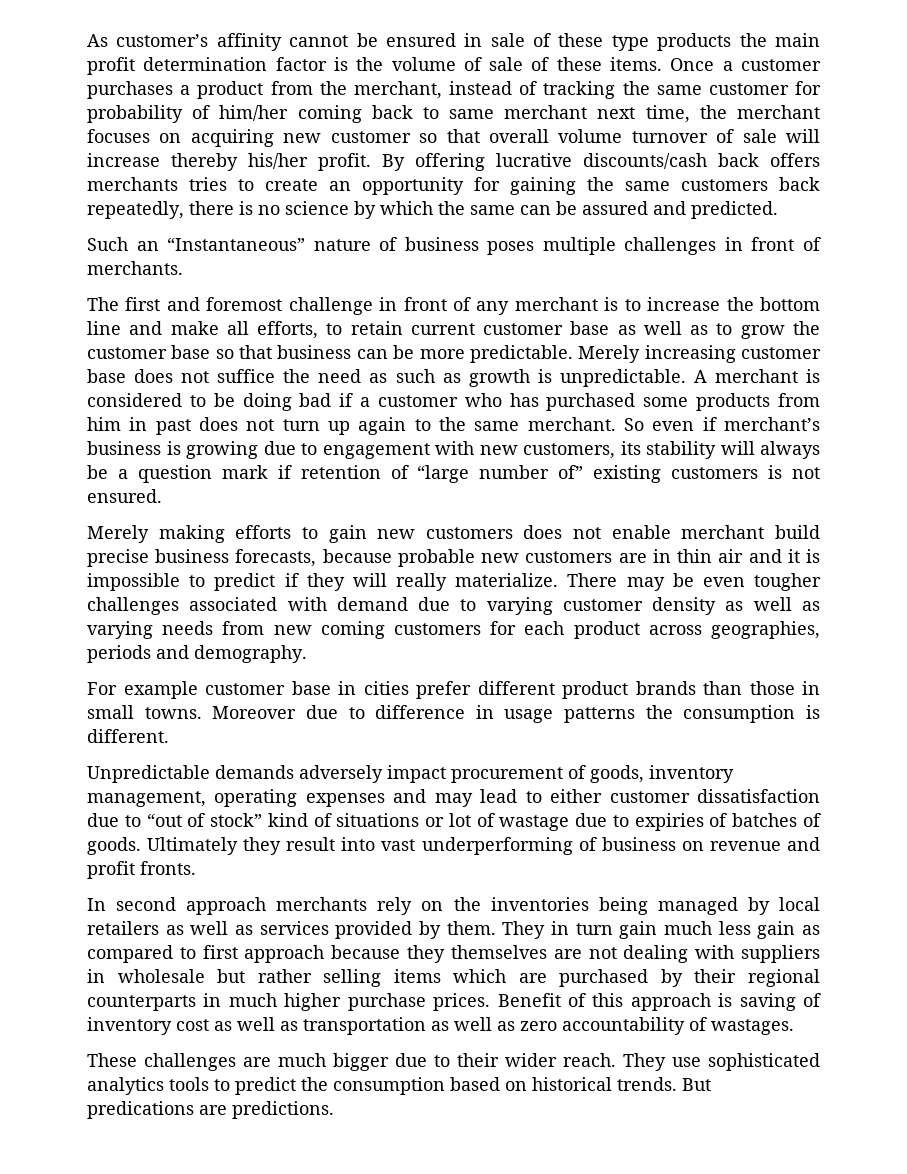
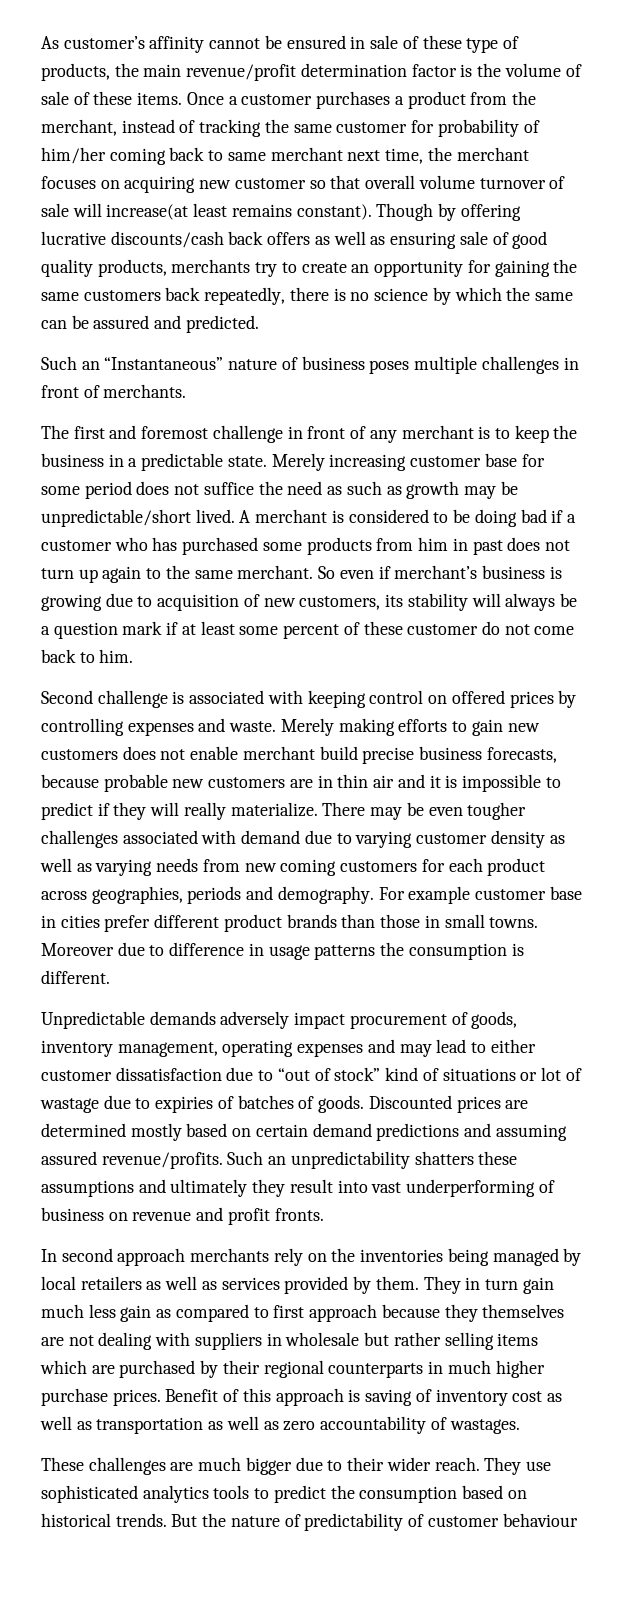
[657,33,732,51] products -> [502,36,519,49] [41,63,110,81] of products,
[87,57,135,75] profit -> [186,64,297,81] revenue/profit
[87,153,405,171] increase thereby his/her profit. By -> [106,203,457,221] increase(at least remains constant). Though by
[87,177,227,191] merchants tries -> [314,231,548,249] [41,259,278,277] as well as ensuring sale of good quality products, merchants try
[647,297,821,311] [87,321,820,339] [87,345,573,363] increase the bottom line and make all efforts, to retain current customer base as well as to grow the customer base so that business can be more predictable. -> [514,425,578,443] [41,453,267,471] keep the business in a predictable state.
(126, 376) none -> [521,454,545,467] [41,481,132,499] for some period
[537,369,686,387] is unpredictable. -> [463,481,518,499] [41,509,235,527] may be unpredictable/short lived.
[322,441,474,459] engagement with -> [157,594,260,611] acquisition of
[300,465,820,483] [87,489,162,503] retention of “large number of” existing customers is not ensured. // -> [181,621,575,639] [41,649,134,663] [41,690,577,708] [41,718,277,736] at least some percent of these customer do not come back to him. // Second challenge is associated with keeping control on offered prices by controlling expenses and waste.
(307, 654) // -> (374, 895) none
[147,837,239,855] Ultimately -> [368,1095,529,1113] [41,1123,567,1141] [41,1151,518,1169] [41,1179,248,1197] Discounted prices are determined mostly based on certain demand predictions and assuming assured revenue/profits. Such an unpredictability shatters these assumptions and ultimately
[87,1101,334,1119] predications are predictions. -> [202,1513,578,1531] the nature of predictability of customer behaviour

